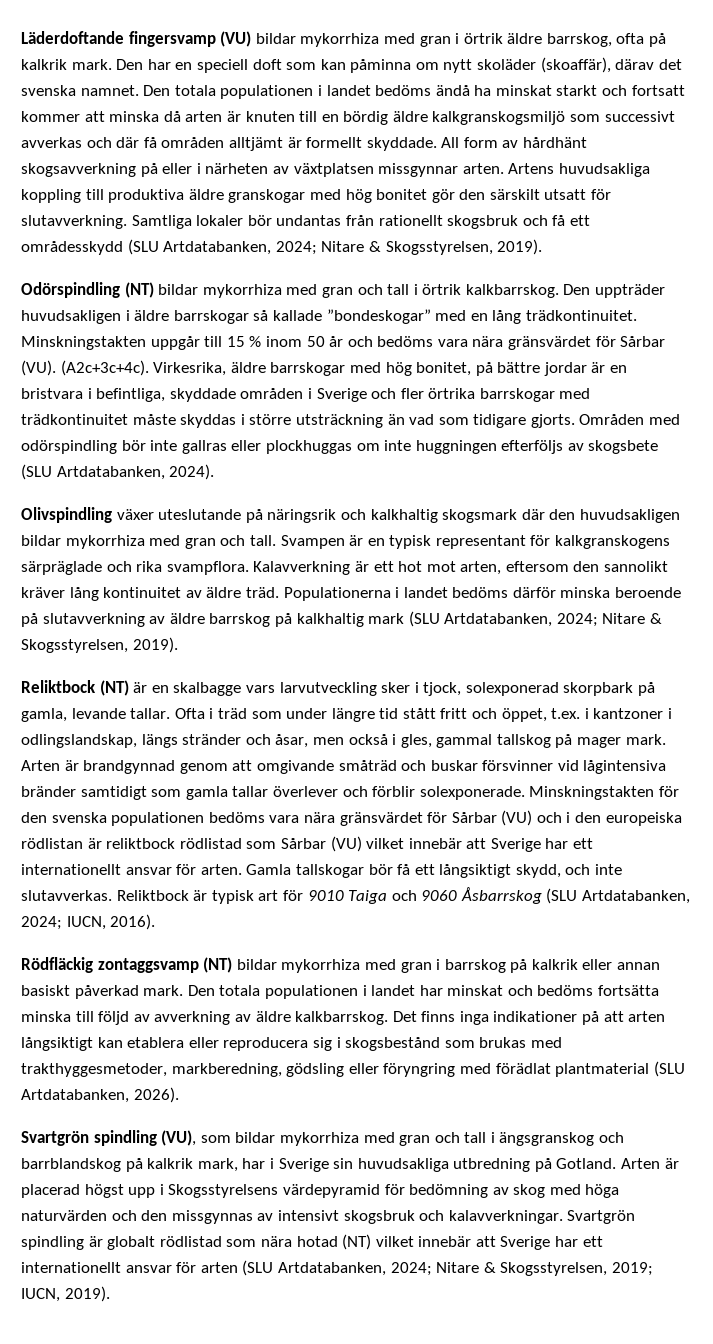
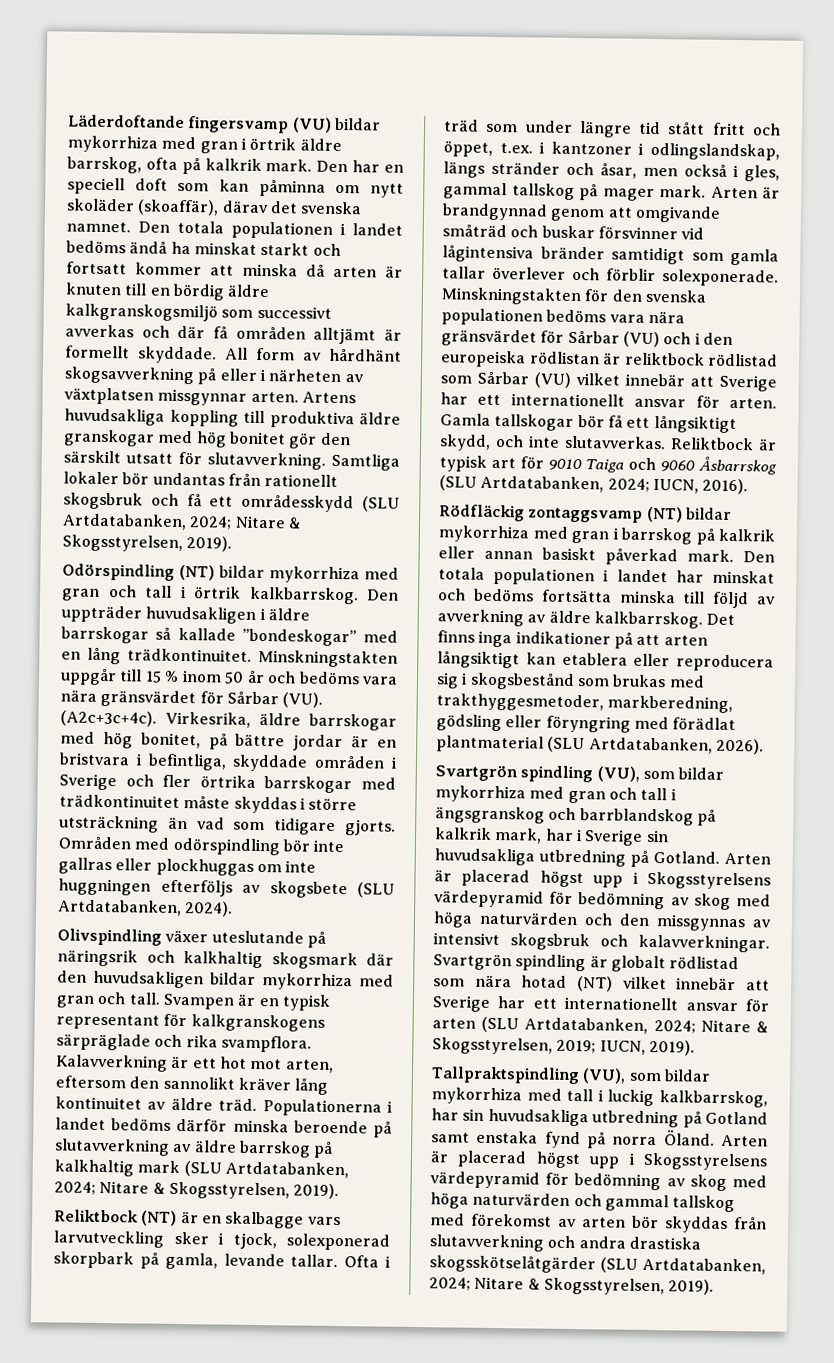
(110, 1294) none -> [431,1066,711,1085] [431,1087,768,1108] [431,1108,768,1128] [431,1130,768,1149] [430,1150,768,1171] [430,1171,767,1191] [430,1192,736,1213] [430,1213,767,1233] [429,1234,701,1252] [429,1255,766,1275] [429,1276,715,1296] // Tallpraktspindling (VU), som bildar mykorrhiza med tall i luckig kalkbarrskog, har sin huvudsakliga utbredning på Gotland samt enstaka fynd på norra Öland. Arten är placerad högst upp i Skogsstyrelsens värdepyramid för bedömning av skog med höga naturvärden och gammal tallskog med förekomst av arten bör skyddas från slutavverkning och andra drastiska skogsskötselåtgärder (SLU Artdatabanken, 2024; Nitare & Skogsstyrelsen, 2019).

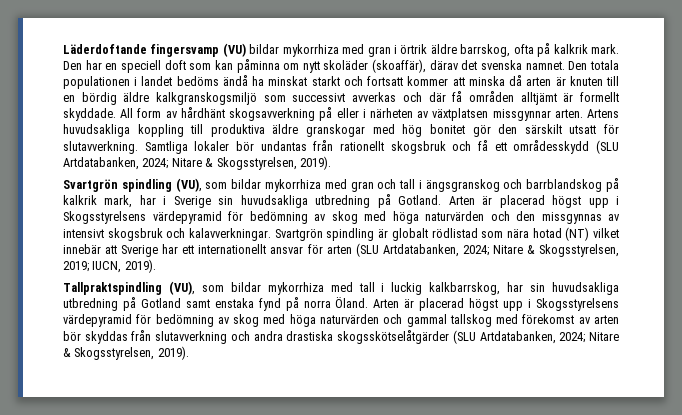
[62,563,399,584] [62,585,399,605] [61,605,310,624] [61,626,398,647] [61,647,398,668] [60,668,399,686] [60,689,324,708] [60,710,397,731] [60,731,397,752] [59,752,399,772] [59,773,396,794] [59,794,358,814] [59,815,396,836] [58,836,345,856] [58,857,317,876] [58,878,395,899] [58,899,234,917] [57,928,326,948] [57,949,394,970] [57,970,394,991] [56,991,330,1011] [56,1013,325,1032] [56,1033,312,1053] [56,1054,334,1073] [55,1075,329,1095] [55,1096,393,1117] [55,1117,392,1138] [54,1138,334,1158] [54,1159,349,1179] [54,1180,340,1200] [54,1209,341,1229] [53,1230,390,1251] [53,1251,391,1270] [444,119,781,138] [443,141,780,161] [443,161,780,182] [443,182,780,201] [442,203,721,223] [442,224,705,240] [442,245,779,266] [442,266,779,287] [441,287,707,306] [441,308,685,326] [441,329,733,348] [441,350,778,368] [440,371,777,392] [440,392,777,409] [440,413,737,434] [439,434,777,451] [439,455,777,475] [439,475,749,495] [439,504,732,523] [438,525,775,545] [438,546,775,566] [438,567,775,586] [438,588,776,609] [437,609,736,629] [437,630,708,649] [437,651,774,672] [436,672,705,690] [436,693,734,714] [436,714,737,733] [436,735,764,755] // Odörspindling (NT) bildar mykorrhiza med gran och tall i örtrik kalkbarrskog. Den uppträder huvudsakligen i äldre barrskogar så kallade ”bondeskogar” med en lång trädkontinuitet. Minskningstakten uppgår till 15 % inom 50 år och bedöms vara nära gränsvärdet för Sårbar (VU). (A2c+3c+4c). Virkesrika, äldre barrskogar med hög bonitet, på bättre jordar är en bristvara i befintliga, skyddade områden i Sverige och fler örtrika barrskogar med trädkontinuitet måste skyddas i större utsträckning än vad som tidigare gjorts. Områden med odörspindling bör inte gallras eller plockhuggas om inte huggningen efterföljs av skogsbete (SLU Artdatabanken, 2024). // Olivspindling växer uteslutande på näringsrik och kalkhaltig skogsmark där den huvudsakligen bildar mykorrhiza med gran och tall. Svampen är en typisk representant för kalkgranskogens särpräglade och rika svampflora. Kalavverkning är ett hot mot arten, eftersom den sannolikt kräver lång kontinuitet av äldre träd. Populationerna i landet bedöms därför minska beroende på slutavverkning av äldre barrskog på kalkhaltig mark (SLU Artdatabanken, 2024; Nitare & Skogsstyrelsen, 2019). // Reliktbock (NT) är en skalbagge vars larvutveckling sker i tjock, solexponerad skorpbark på gamla, levande tallar. Ofta i träd som under längre tid stått fritt och öppet, t.ex. i kantzoner i odlingslandskap, längs stränder och åsar, men också i gles, gammal tallskog på mager mark. Arten är brandgynnad genom att omgivande småträd och buskar försvinner vid lågintensiva bränder samtidigt som gamla tallar överlever och förblir solexponerade. Minskningstakten för den svenska populationen bedöms vara nära gränsvärdet för Sårbar (VU) och i den europeiska rödlistan är reliktbock rödlistad som Sårbar (VU) vilket innebär att Sverige har ett internationellt ansvar för arten. Gamla tallskogar bör få ett långsiktigt skydd, och inte slutavverkas. Reliktbock är typisk art för 9010 Taiga och 9060 Åsbarrskog (SLU Artdatabanken, 2024; IUCN, 2016). // Rödfläckig zontaggsvamp (NT) bildar mykorrhiza med gran i barrskog på kalkrik eller annan basiskt påverkad mark. Den totala populationen i landet har minskat och bedöms fortsätta minska till följd av avverkning av äldre kalkbarrskog. Det finns inga indikationer på att arten långsiktigt kan etablera eller reproducera sig i skogsbestånd som brukas med trakthyggesmetoder, markberedning, gödsling eller föryngring med förädlat plantmaterial (SLU Artdatabanken, 2026). -> (331, 163) none

